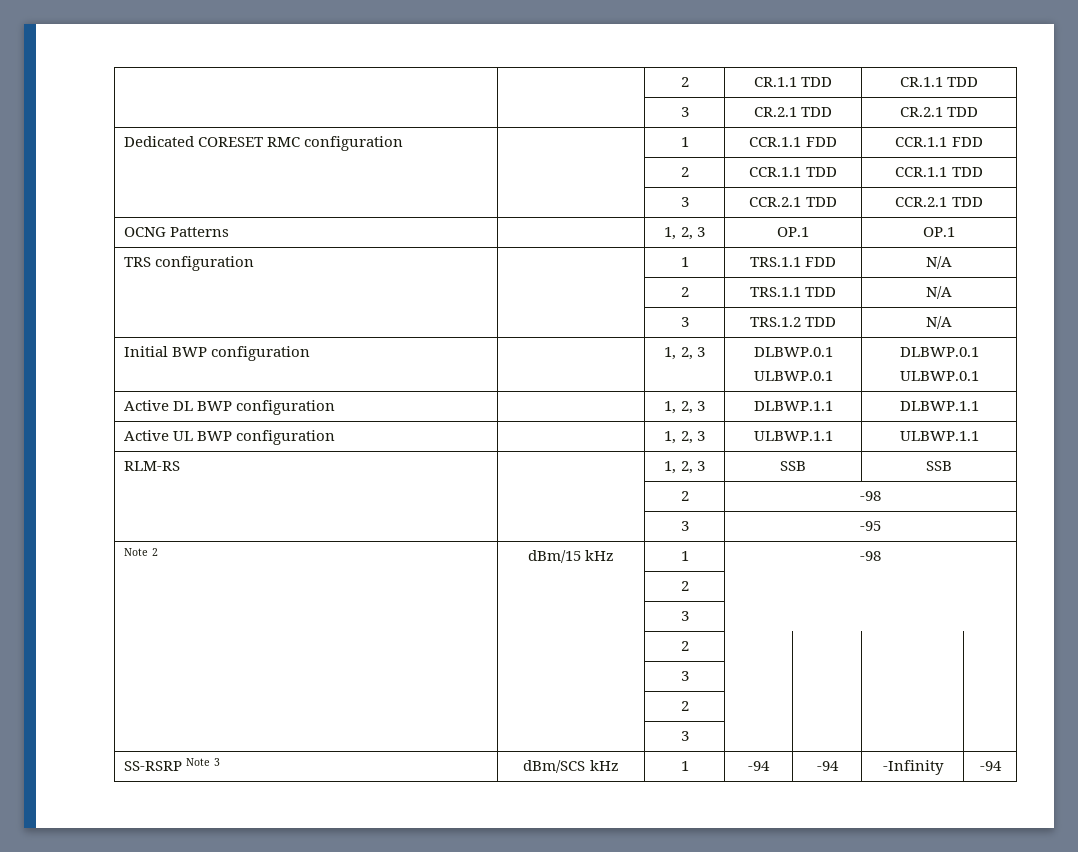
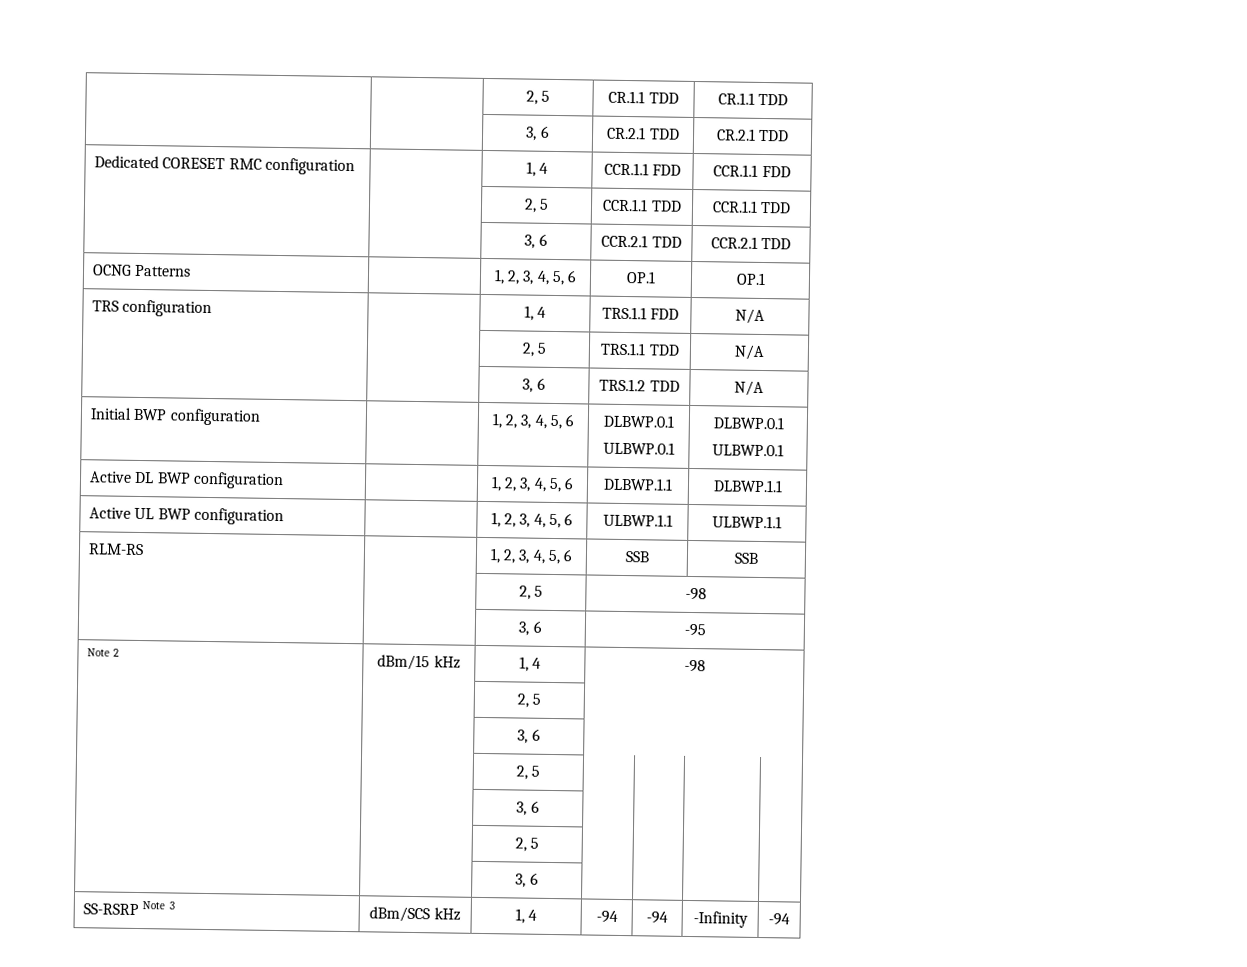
[680,77,689,87] | | 2 -> [525,90,551,105] | | 2, 5
[680,107,689,117] 3 -> [525,125,550,141] 3, 6
[680,137,689,147] 1 -> [525,161,549,177] 1, 4
[680,167,689,177] 2 -> [523,198,550,213] 2, 5
[680,197,689,207] 3 -> [524,233,548,249] 3, 6
[696,227,705,237] 3 -> [522,270,578,286] 3, 4, 5, 6
[680,257,689,267] 1 -> [523,305,547,321] 1, 4
[680,287,689,297] 2 -> [521,342,548,357] 2, 5
[680,317,689,327] 3 -> [522,377,546,393] 3, 6
[696,347,705,357] 3 -> [520,414,575,430] 3, 4, 5, 6
[696,401,705,411] 3 -> [519,477,575,493] 3, 4, 5, 6
[696,431,705,441] 3 -> [519,513,574,529] 3, 4, 5, 6
[696,461,705,471] 3 -> [518,549,574,565] 3, 4, 5, 6
[680,491,689,501] [860,491,881,501] [680,521,689,531] 2 | -98 // | | 3 -> [518,585,544,600] [684,587,707,601] [518,620,543,636] 2, 5 | -98 // | | 3, 6
[680,551,689,561] [860,551,881,561] [680,581,689,591] [680,611,689,621] [680,641,689,651] [680,671,689,681] [680,701,689,711] [680,731,689,741] 1 | -98 // | | 2 | // | | 3 | // | | 2 | | | | // | | 3 | | | | // | | 2 | | | | // | | 3 -> [518,656,542,672] [683,659,706,673] [516,693,542,708] [517,728,541,744] [515,765,541,780] [516,800,540,816] [514,837,540,852] [515,872,539,888] 1, 4 | -98 // | | 2, 5 | // | | 3, 6 | // | | 2, 5 | | | | // | | 3, 6 | | | | // | | 2, 5 | | | | // | | 3, 6
[680,761,689,771] 1 -> [514,908,538,924] 1, 4

